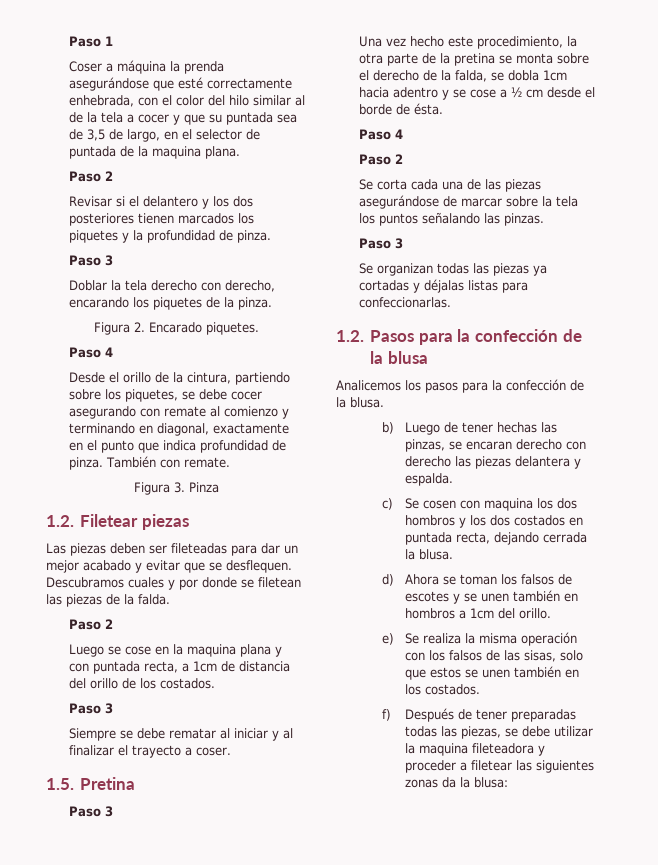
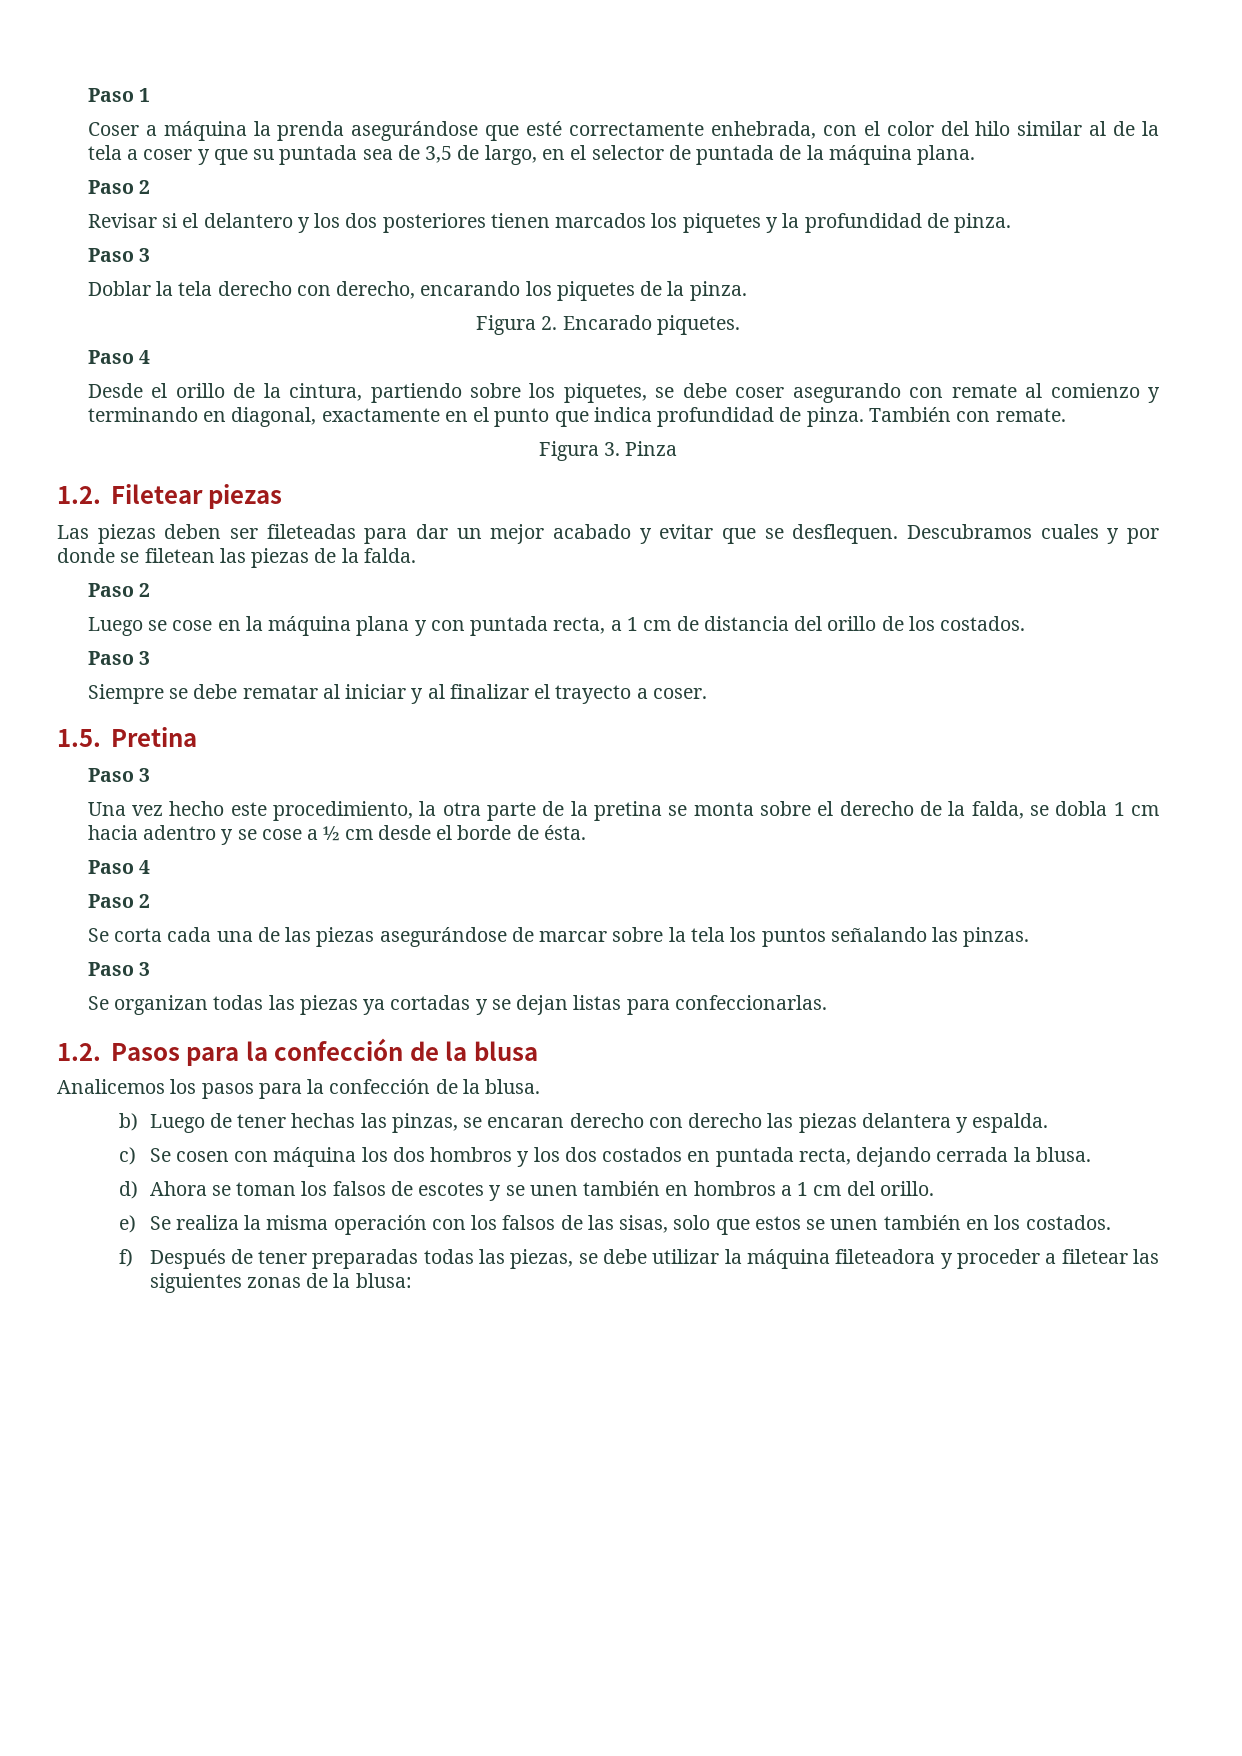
[138,114,170,123] cocer -> [143,149,193,160] coser
[152,146,202,159] maquina -> [828,145,912,165] máquina
[231,391,263,400] cocer -> [735,387,785,398] coser
[187,644,237,657] maquina -> [268,616,352,636] máquina
[193,661,218,672] 1cm -> [627,617,672,631] 1 cm
[543,70,568,81] 1cm -> [1113,802,1159,816] 1 cm
[424,279,465,293] déjalas -> [491,995,569,1015] se dejan
[484,498,534,511] maquina -> [273,1147,357,1167] máquina
[470,608,495,619] 1cm -> [797,1182,842,1196] 1 cm
[419,743,469,756] maquina -> [747,1249,831,1269] máquina
[442,777,457,788] da -> [306,1273,329,1288] de

